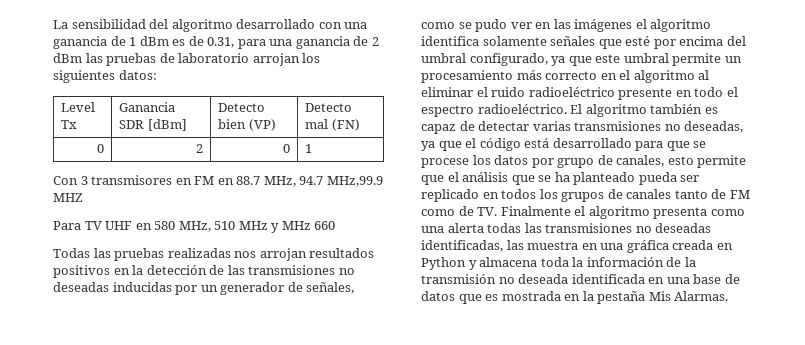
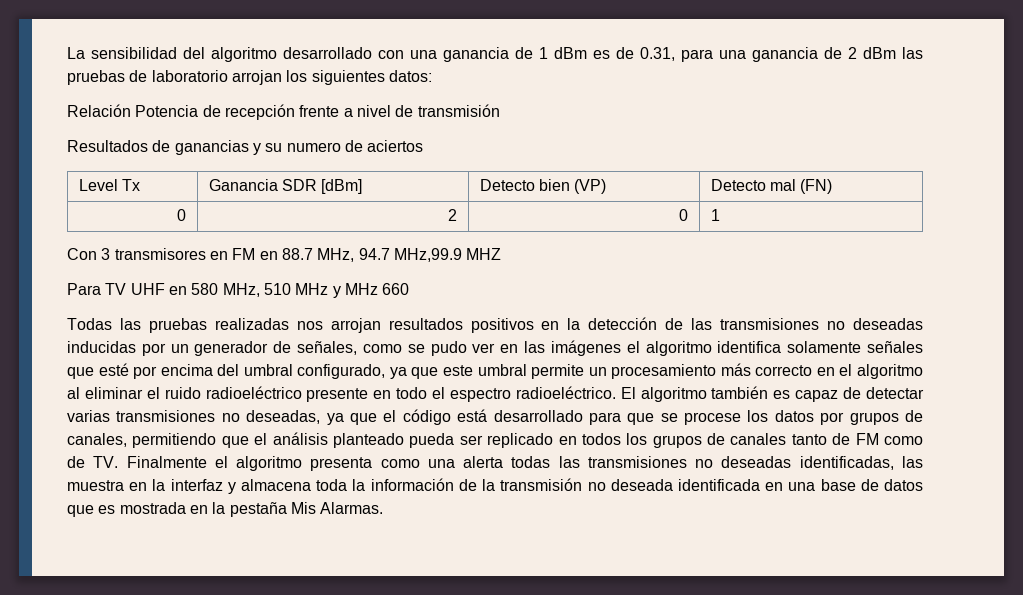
(157, 75) none -> [67,104,500,120] [67,140,424,155] // Relación Potencia de recepción frente a nivel de transmisión // Resultados de ganancias y su numero de aciertos
[557,158,595,168] grupo -> [849,412,899,425] grupos
[667,155,747,168] esto permite -> [132,433,217,448] permitiendo
[511,172,570,185] que se ha -> (328, 438) none
[600,240,733,253] [421,257,466,270] una gráfica creada en Python -> [152,479,223,491] la interfaz

